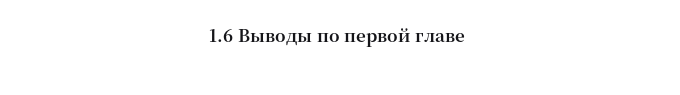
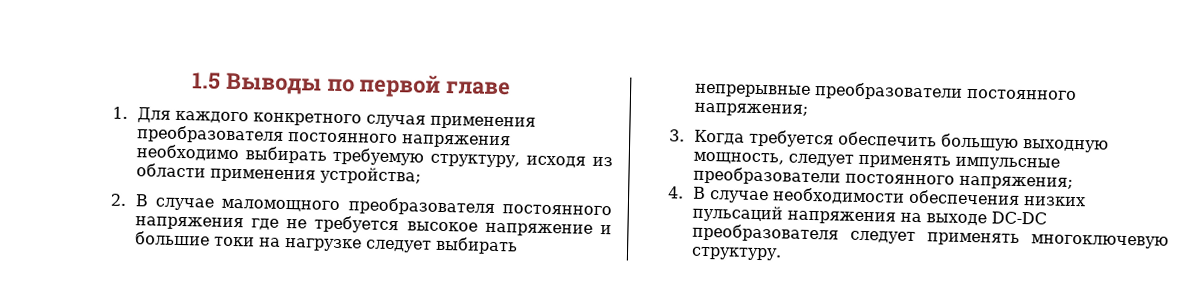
[209,29,234,42] 1.6 -> [191,72,221,90] 1.5
(465, 37) none -> [111,106,536,130] [136,125,511,149] [135,144,613,168] [135,163,421,185] [109,193,612,216] [134,215,612,237] [134,231,518,255] [694,82,1077,101] [693,102,808,117] [668,129,1109,153] [692,151,1060,171] [692,166,1073,190] [667,186,1086,207] [691,204,1047,226] [691,223,1169,249] [690,246,782,261] // 1. Для каждого конкретного случая применения преобразователя постоянного напряжения необходимо выбирать требуемую структуру, исходя из области применения устройства; // 2. В случае маломощного преобразователя постоянного напряжения где не требуется высокое напряжение и большие токи на нагрузке следует выбирать непрерывные преобразователи постоянного напряжения; // 3. Когда требуется обеспечить большую выходную мощность, следует применять импульсные преобразователи постоянного напряжения; // 4. В случае необходимости обеспечения низких пульсаций напряжения на выходе DC-DC преобразователя следует применять многоключевую структуру.

